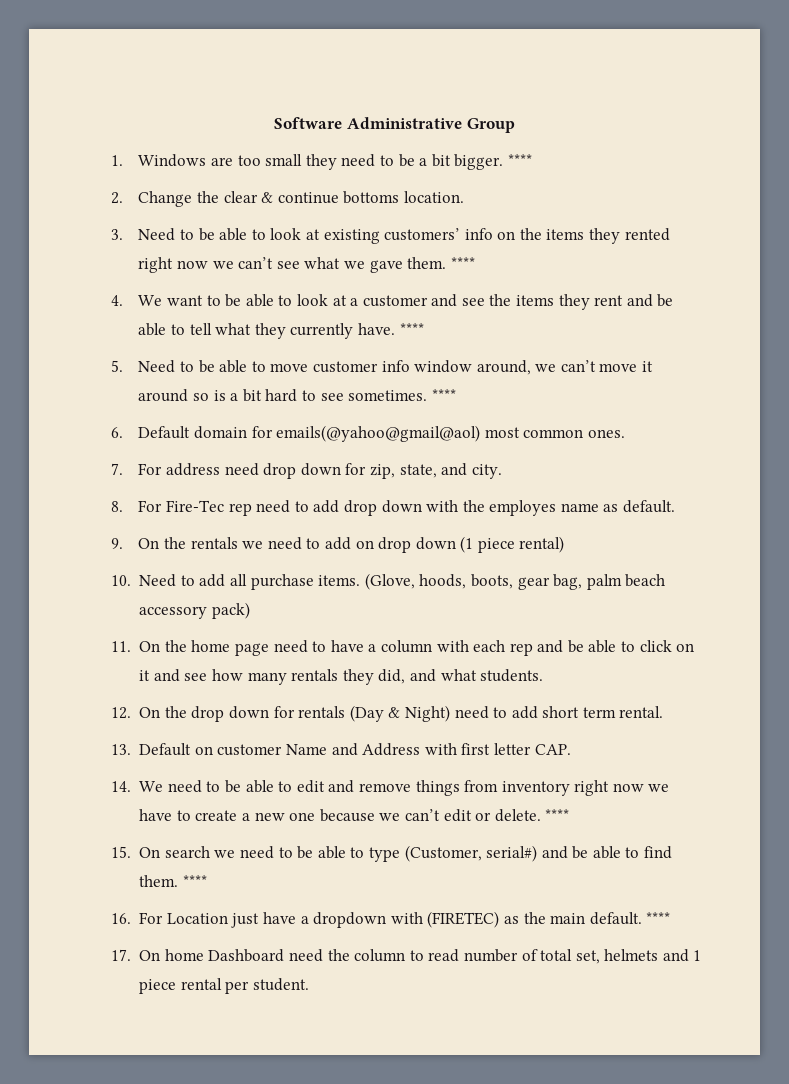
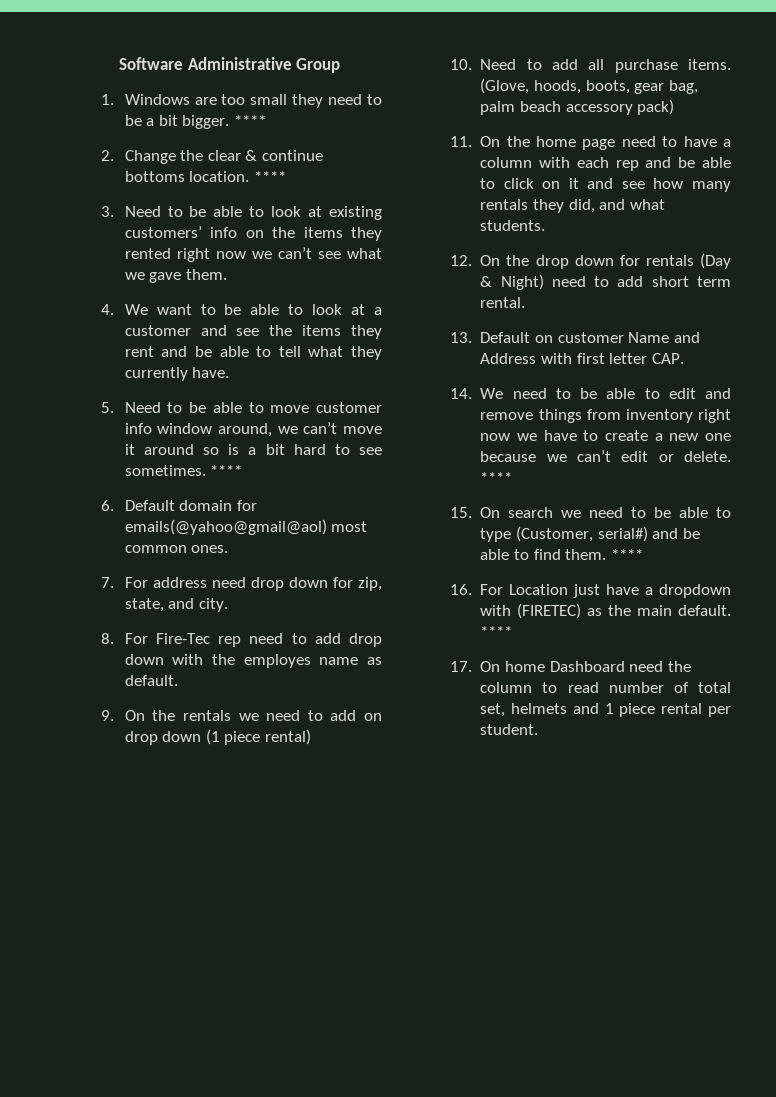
(464, 197) none -> [253,171,286,182] ****
[450,257,475,269] **** -> (227, 274) none
[399,323,424,335] **** -> (230, 372) none

